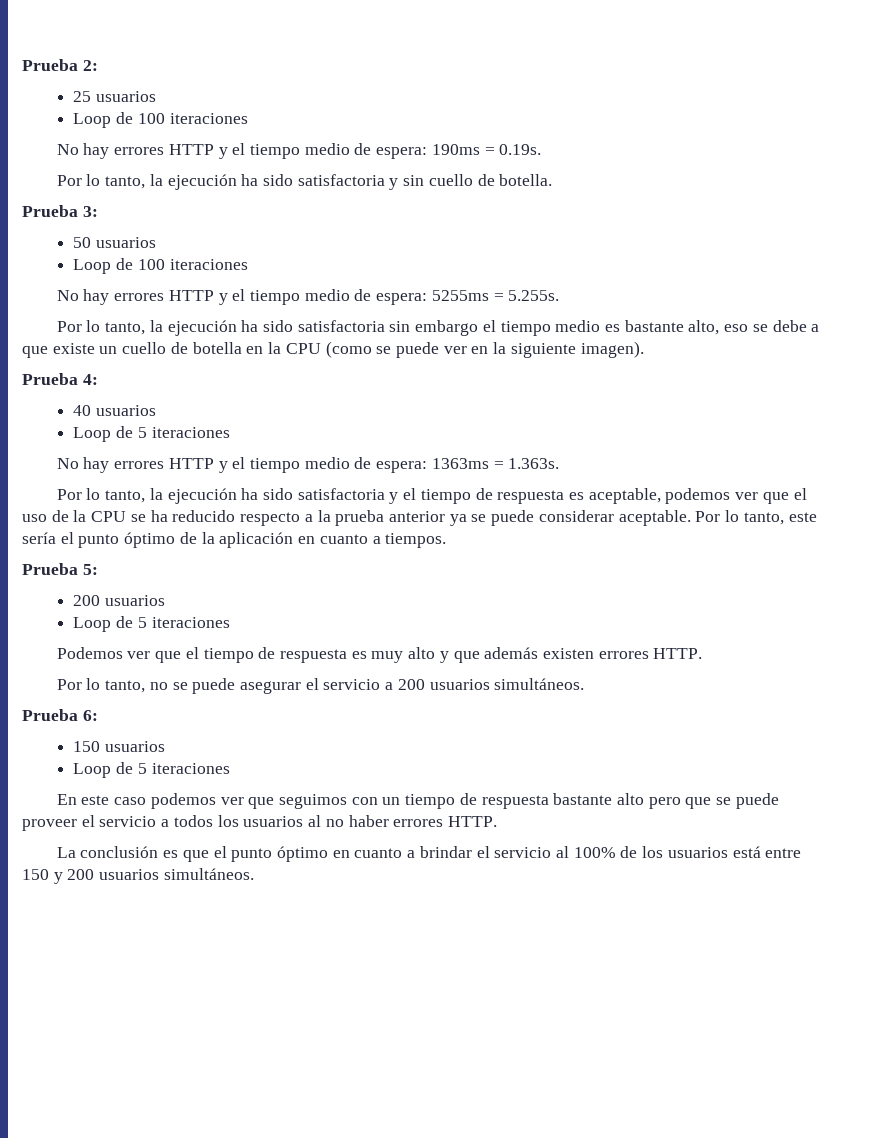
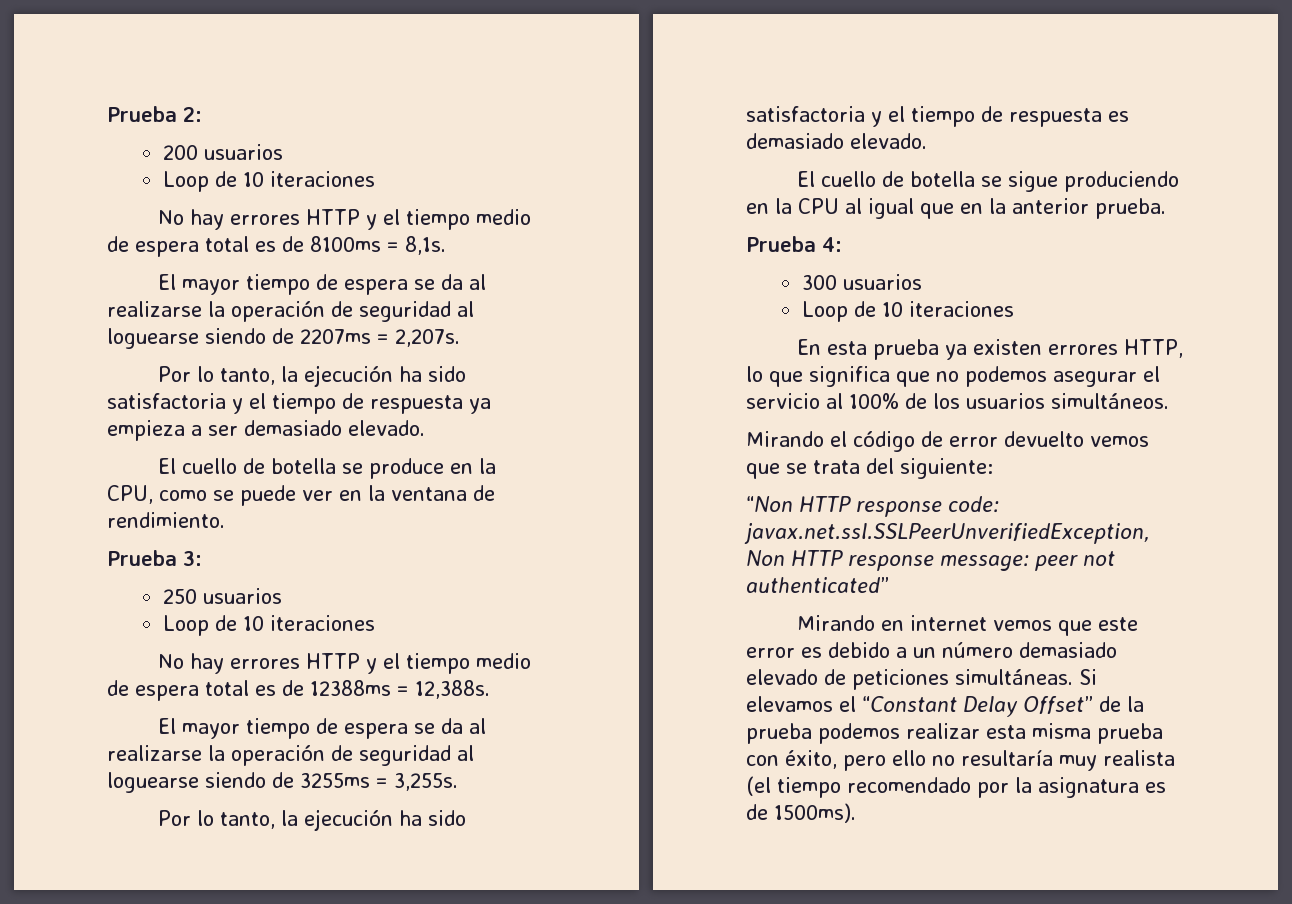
[73,91,157,102] [73,112,165,128] 25 usuarios // Loop de 100 -> [163,144,284,160] [163,171,265,192] 200 usuarios // Loop de 10
[376,144,542,159] [56,174,553,190] espera: 190ms = 0.19s. // Por lo tanto, la ejecución ha sido satisfactoria y sin cuello de botella. -> [135,236,446,257] [157,274,486,295] [107,301,474,322] [107,328,460,349] [157,365,466,387] [107,393,491,414] [107,420,425,441] [157,458,496,479] [107,485,495,506] [107,512,225,528] espera total es de 8100ms = 8,1s. // El mayor tiempo de espera se da al realizarse la operación de seguridad al loguearse siendo de 2207ms = 2,207s. // Por lo tanto, la ejecución ha sido satisfactoria y el tiempo de respuesta ya empieza a ser demasiado elevado. // El cuello de botella se produce en la CPU, como se puede ver en la ventana de rendimiento.
[73,237,157,248] [73,258,165,274] 50 usuarios // Loop de 100 -> [163,588,283,604] [163,615,265,636] 250 usuarios // Loop de 10
[376,290,560,305] [56,320,820,336] [22,341,644,358] [22,373,98,385] [73,405,157,416] [73,426,230,442] [56,457,560,473] espera: 5255ms = 5.255s. // Por lo tanto, la ejecución ha sido satisfactoria sin embargo el tiempo medio es bastante alto, eso se debe a que existe un cuello de botella en la CPU (como se puede ver en la siguiente imagen). // Prueba 4: // 40 usuarios // Loop de 5 iteraciones // No hay errores HTTP y el tiempo medio de espera: 1363ms = 1.363s. -> [135,680,490,701] [157,718,486,739] [107,745,474,766] [107,772,458,793] espera total es de 12388ms = 12,388s. // El mayor tiempo de espera se da al realizarse la operación de seguridad al loguearse siendo de 3255ms = 3,255s.
[588,488,807,504] [22,510,817,526] [22,532,447,548] [22,563,98,575] [73,595,166,606] [73,616,230,632] [56,647,703,663] [56,678,585,694] [22,709,98,721] [73,741,166,752] [73,762,230,778] [56,793,779,809] [22,815,497,831] [56,846,472,862] aceptable, podemos ver que el uso de la CPU se ha reducido respecto a la prueba anterior ya se puede considerar aceptable. Por lo tanto, este sería el punto óptimo de la aplicación en cuanto a tiempos. // Prueba 5: // 200 usuarios // Loop de 5 iteraciones // Podemos ver que el tiempo de respuesta es muy alto y que además existen errores HTTP. // Por lo tanto, no se puede asegurar el servicio a 200 usuarios simultáneos. // Prueba 6: // 150 usuarios // Loop de 5 iteraciones // En este caso podemos ver que seguimos con un tiempo de respuesta bastante alto pero que se puede proveer el servicio a todos los usuarios al no haber errores HTTP. // La conclusión es que el punto óptimo en cuanto a brindar -> [746,133,927,149] [796,171,1179,192] [746,198,1166,219] [746,236,842,252] [802,274,923,290] [802,301,1015,322] [796,339,1183,360] [746,366,1137,387] demasiado elevado. // El cuello de botella se sigue produciendo en la CPU al igual que en la anterior prueba. // Prueba 4: // 300 usuarios // Loop de 10 iteraciones // En esta prueba ya existen errores HTTP, lo que significa que no podemos asegurar
[732,846,802,858] [22,868,254,884] está entre 150 y 200 usuarios simultáneos. -> [1051,393,1169,409] [746,431,1149,452] [746,458,993,479] [746,496,999,517] [744,523,1150,544] [746,550,1115,571] [746,577,889,593] [796,615,1138,636] [746,642,1117,658] [746,669,1097,690] [746,696,1144,717] [746,723,1163,744] [746,750,1175,771] [746,776,1166,798] [746,803,856,823] simultáneos. // Mirando el código de error devuelto vemos que se trata del siguiente: // “Non HTTP response code: javax.net.ssl.SSLPeerUnverifiedException, Non HTTP response message: peer not authenticated” // Mirando en internet vemos que este error es debido a un número demasiado elevado de peticiones simultáneas. Si elevamos el “Constant Delay Offset” de la prueba podemos realizar esta misma prueba con éxito, pero ello no resultaría muy realista (el tiempo recomendado por la asignatura es de 1500ms).

